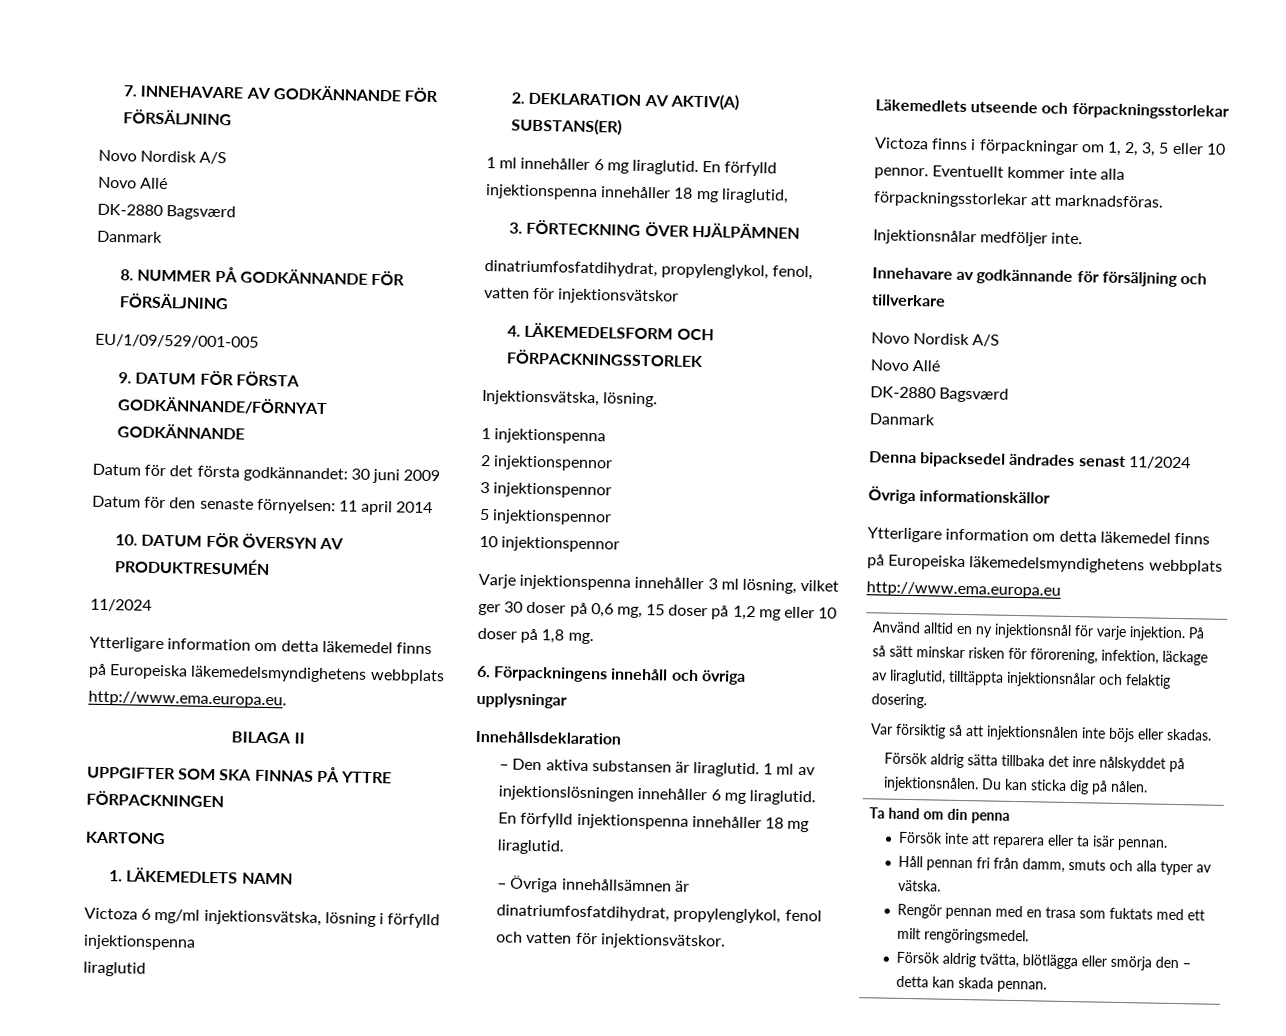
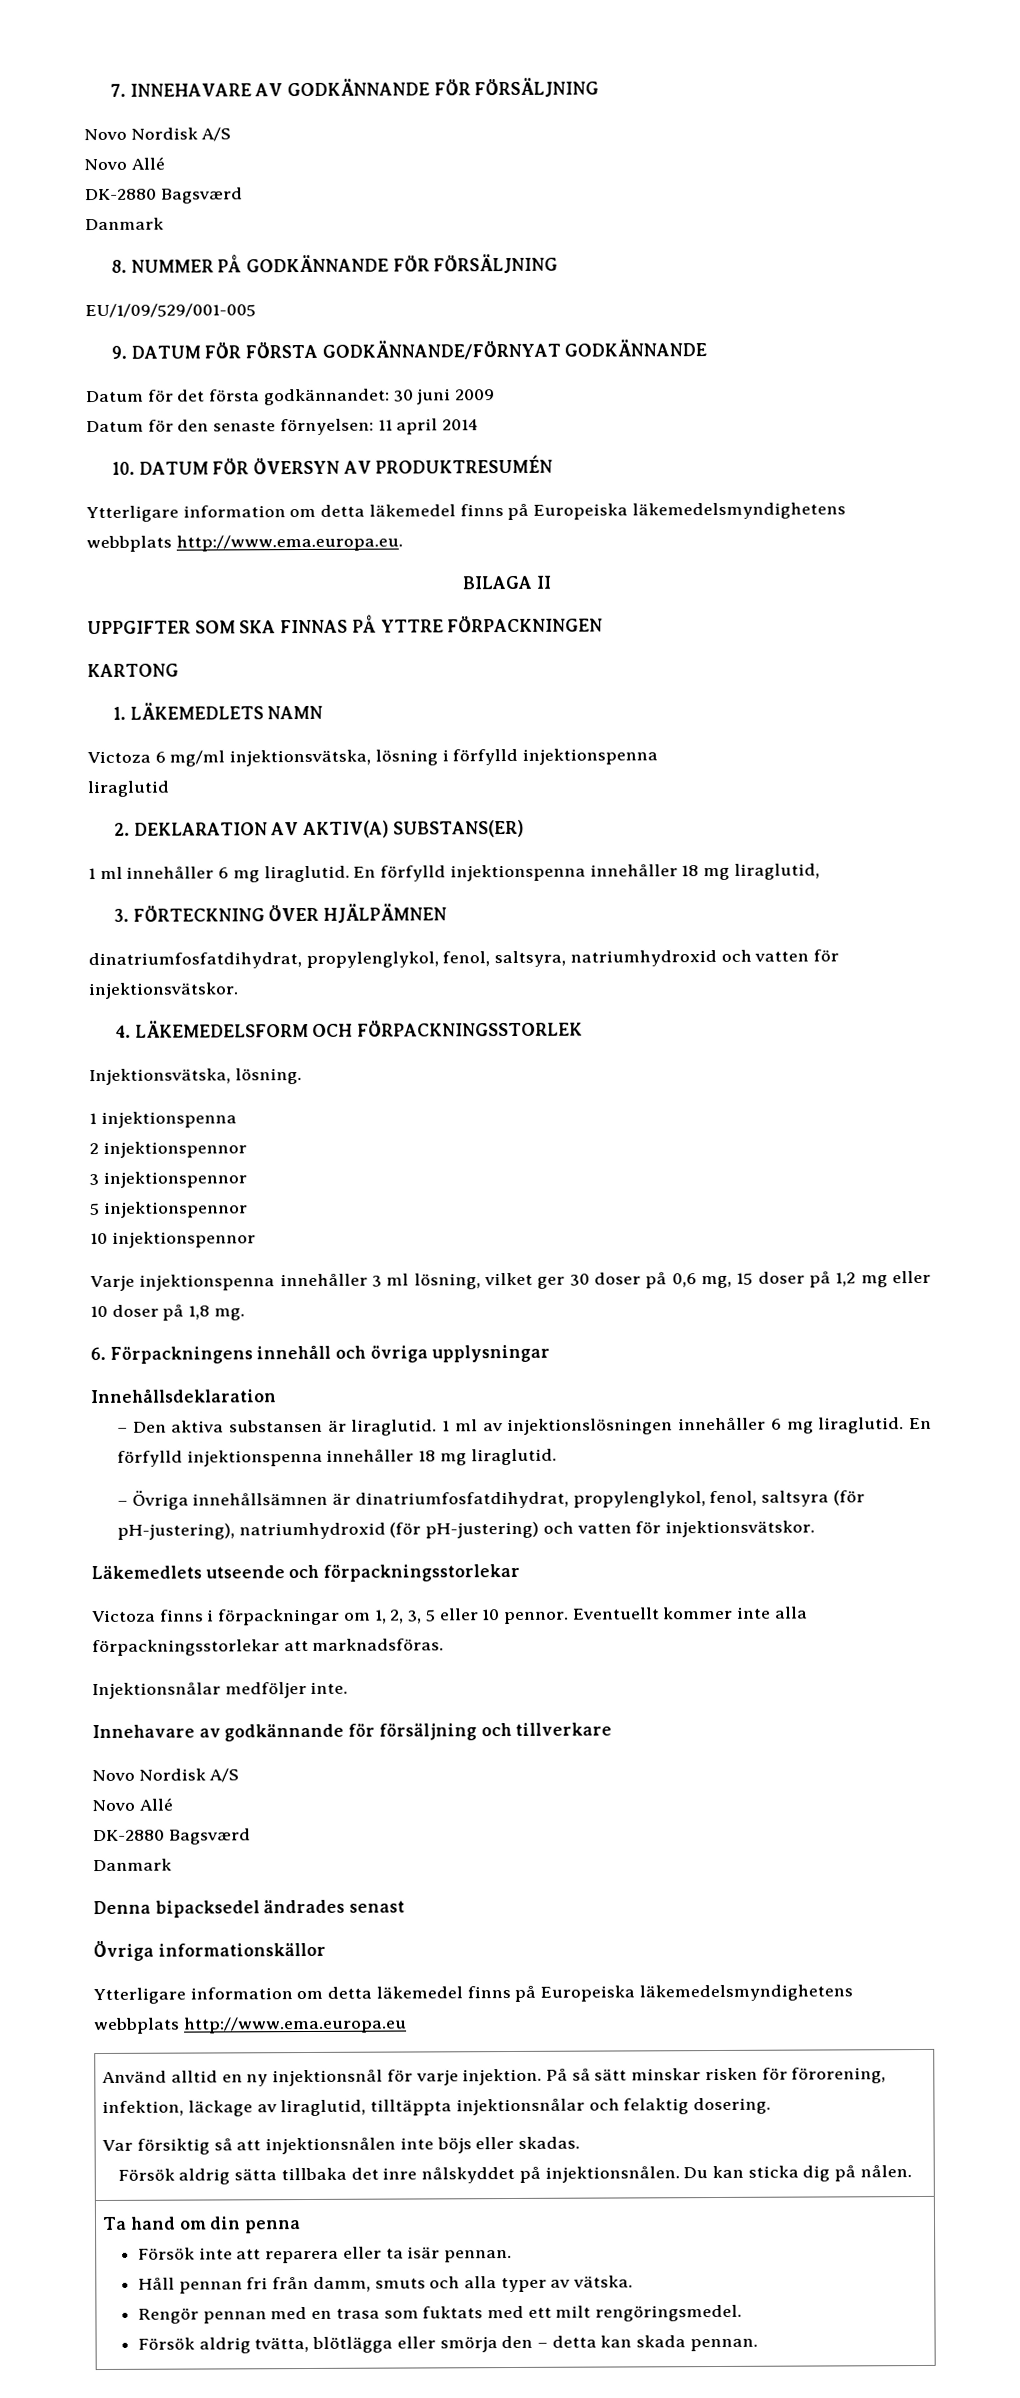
[90,598,152,612] // 11/2024 -> (554, 464) none
[484,286,680,305] vatten för injektionsvätskor -> [494,949,840,968] [88,982,239,1000] saltsyra, natriumhydroxid och vatten för injektionsvätskor.
[784,909,822,922] fenol -> [709,1490,865,1507] [116,1521,540,1540] fenol, saltsyra (för pH-justering), natriumhydroxid (för pH-justering)
[1128,456,1191,470] 11/2024 -> (406, 1906) none

